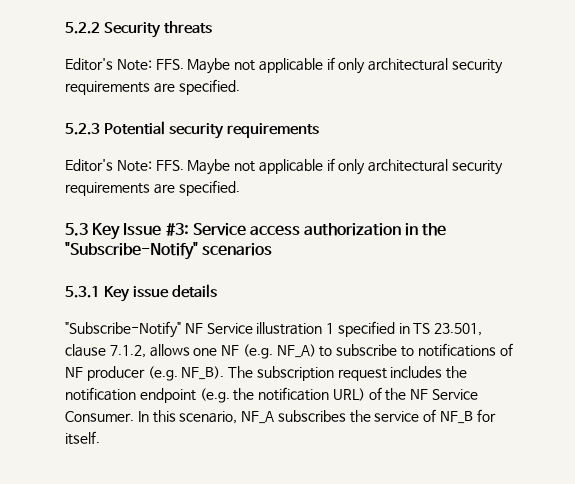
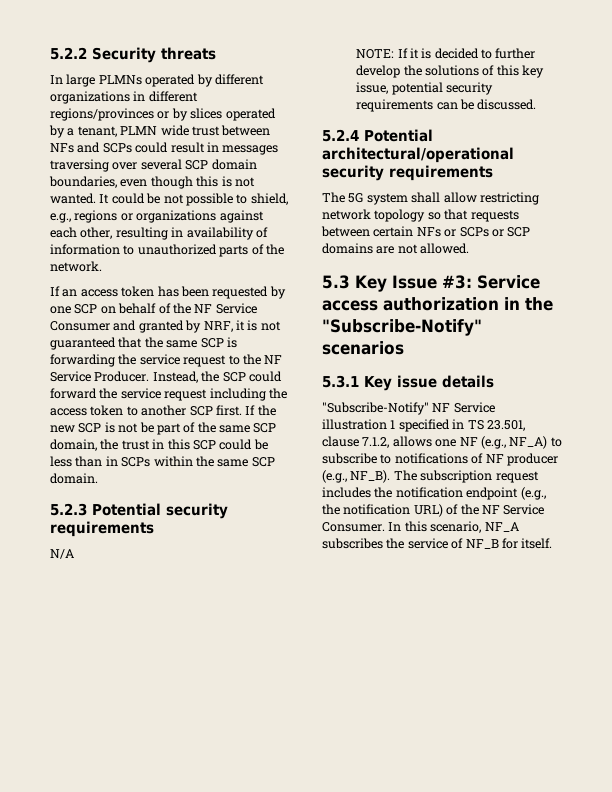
[65,57,504,74] [65,79,240,95] [65,121,319,139] [65,158,504,175] [65,180,240,196] Editor's Note: FFS. Maybe not applicable if only architectural security requirements are specified. // 5.2.3 Potential security requirements // Editor's Note: FFS. Maybe not applicable if only architectural security requirements are specified. -> [50,74,264,87] [50,91,198,104] [50,108,276,121] [49,125,271,138] [50,142,279,155] [50,159,257,172] [49,176,255,189] [50,193,288,206] [50,210,264,223] [50,227,268,240] [50,244,284,257] [50,261,102,272] [50,286,286,299] [50,303,257,314] [50,320,281,333] [50,337,237,350] [50,354,283,367] [50,371,282,383] [50,388,287,401] [50,405,276,416] [50,422,277,435] [50,439,268,451] [50,456,275,467] [50,473,98,484] [50,503,228,519] [50,521,154,537] [50,549,74,559] [356,48,536,59] [356,65,545,78] [356,82,493,95] [356,99,537,112] [322,129,433,142] [322,147,514,163] [322,165,493,181] [322,192,539,205] [322,209,519,222] [321,226,531,237] [322,243,470,254] In large PLMNs operated by different organizations in different regions/provinces or by slices operated by a tenant, PLMN wide trust between NFs and SCPs could result in messages traversing over several SCP domain boundaries, even though this is not wanted. It could be not possible to shield, e.g., regions or organizations against each other, resulting in availability of information to unauthorized parts of the network. // If an access token has been requested by one SCP on behalf of the NF Service Consumer and granted by NRF, it is not guaranteed that the same SCP is forwarding the service request to the NF Service Producer. Instead, the SCP could forward the service request including the access token to another SCP first. If the new SCP is not be part of the same SCP domain, the trust in this SCP could be less than in SCPs within the same SCP domain. // 5.2.3 Potential security requirements // N/A // NOTE: If it is decided to further develop the solutions of this key issue, potential security requirements can be discussed. // 5.2.4 Potential architectural/operational security requirements // The 5G system shall allow restricting network topology so that requests between certain NFs or SCPs or SCP domains are not allowed.
[242,344,273,359] (e.g. -> [480,436,506,449] (e.g.,
[147,366,178,381] (e.g. -> [322,470,347,483] (e.g.,
[199,388,230,403] (e.g. -> [520,487,546,500] (e.g.,

